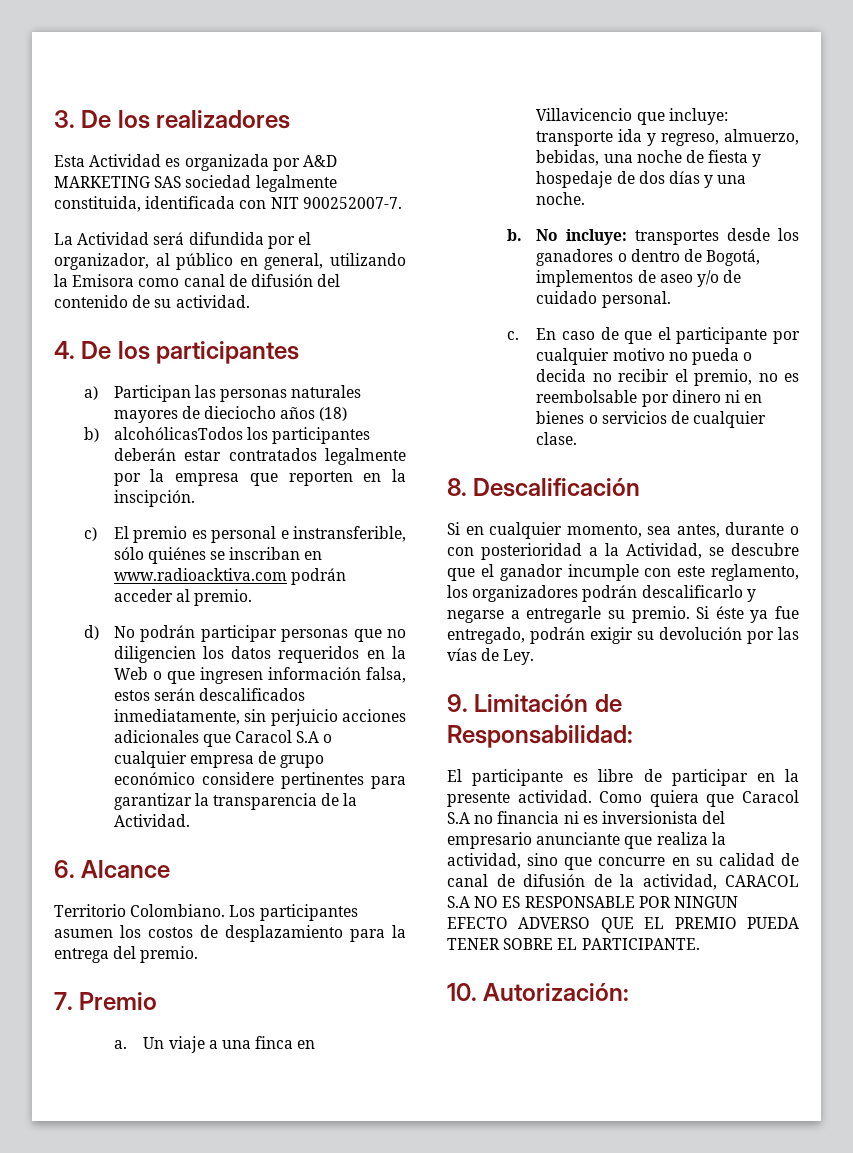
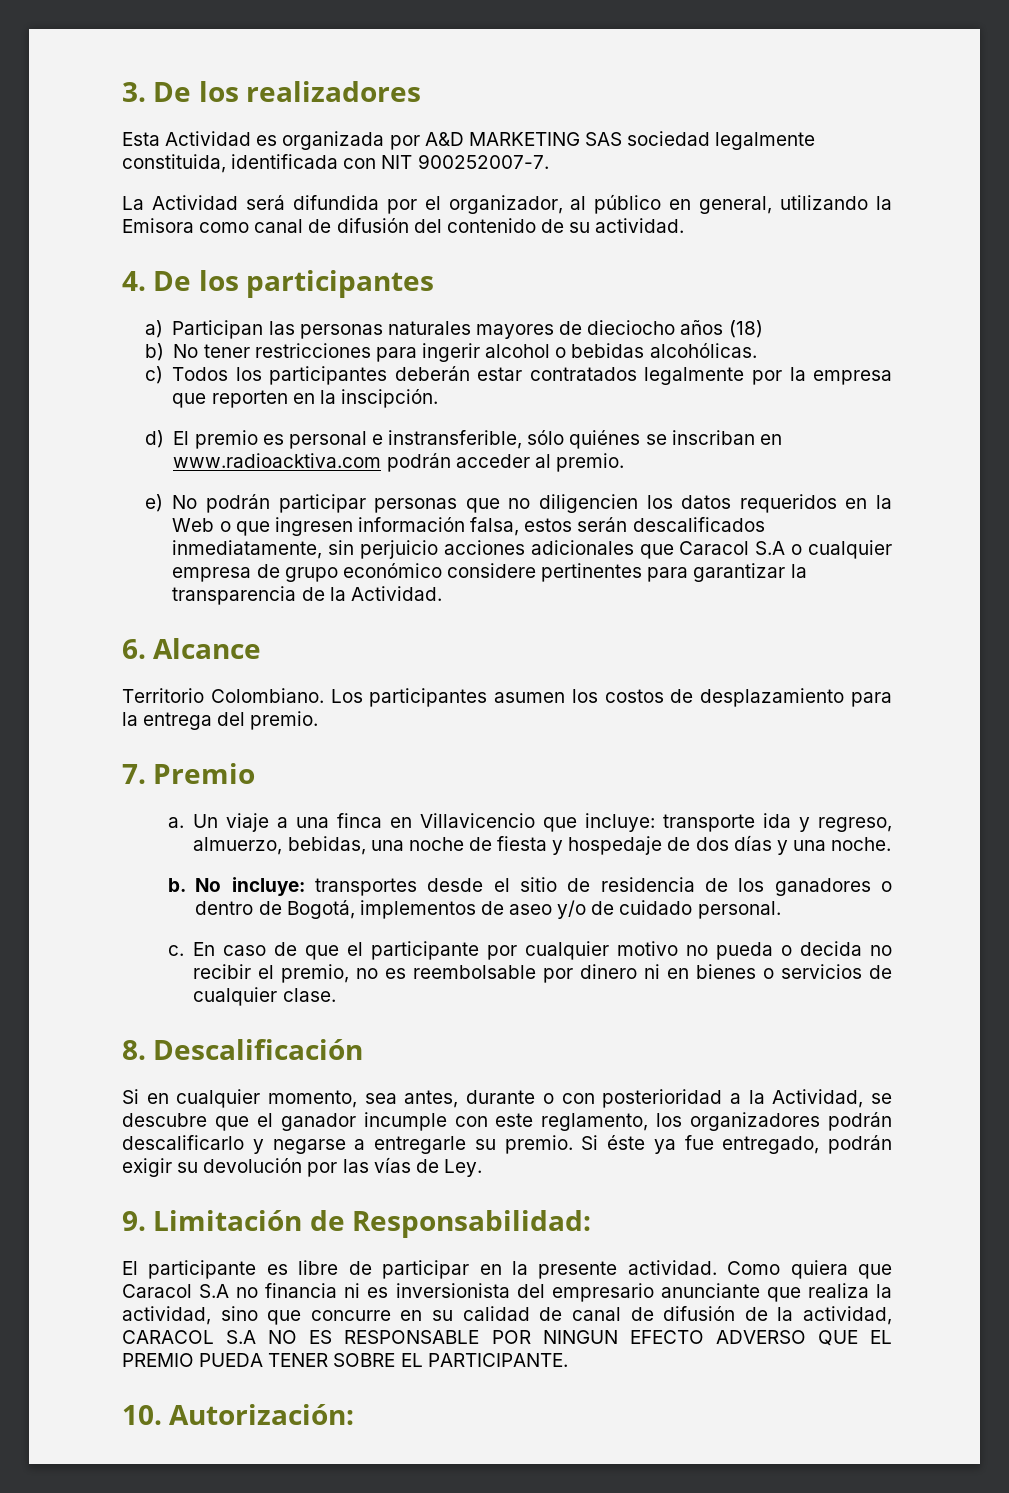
[113,427,243,440] alcohólicasTodos -> [173,343,757,362] [144,366,229,384] No tener restricciones para ingerir alcohol o bebidas alcohólicas. // c) Todos
[83,527,97,541] c) -> [144,430,164,448] d)
[83,625,99,640] d) -> [144,494,163,512] e)
(771, 234) none -> [493,877,729,892] el sitio de residencia de

